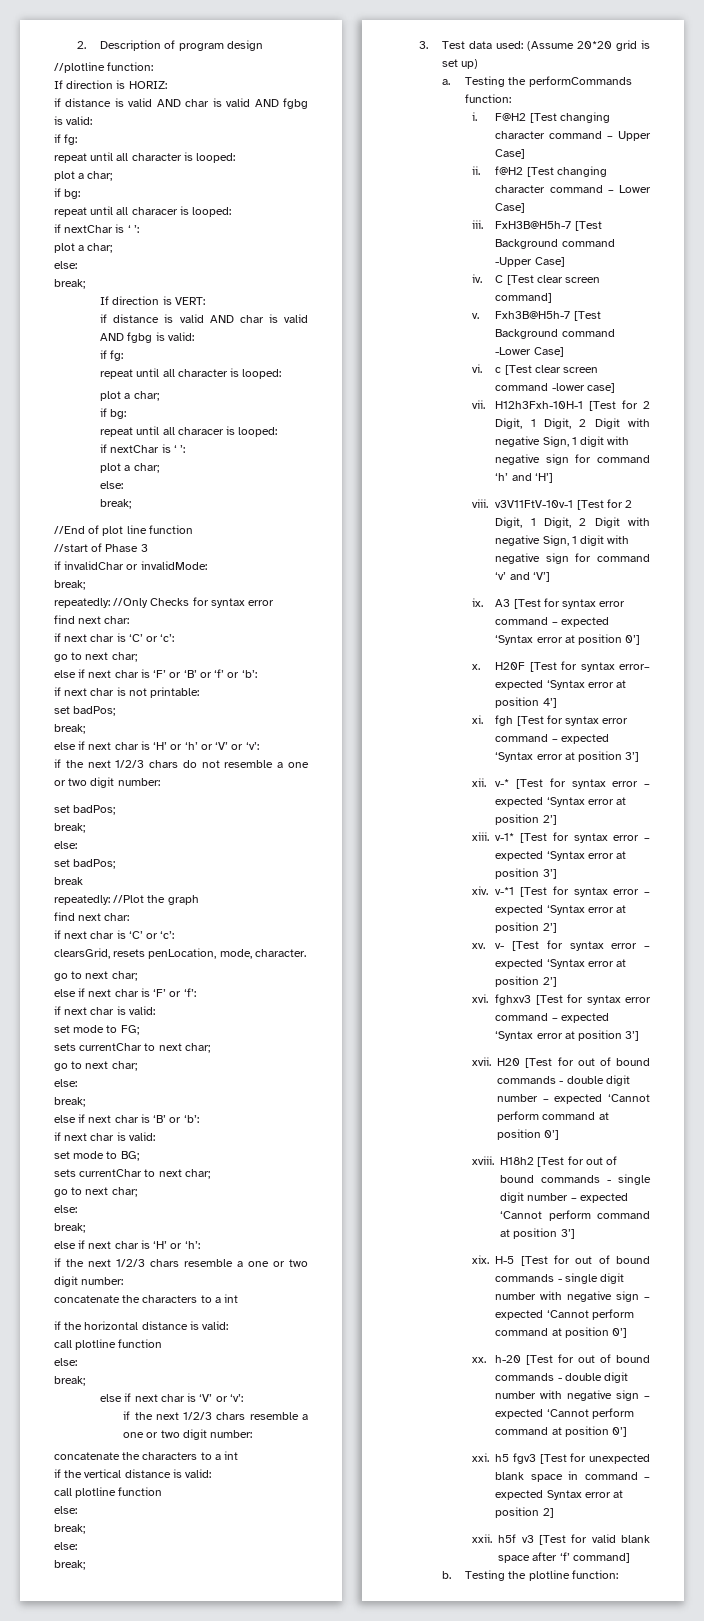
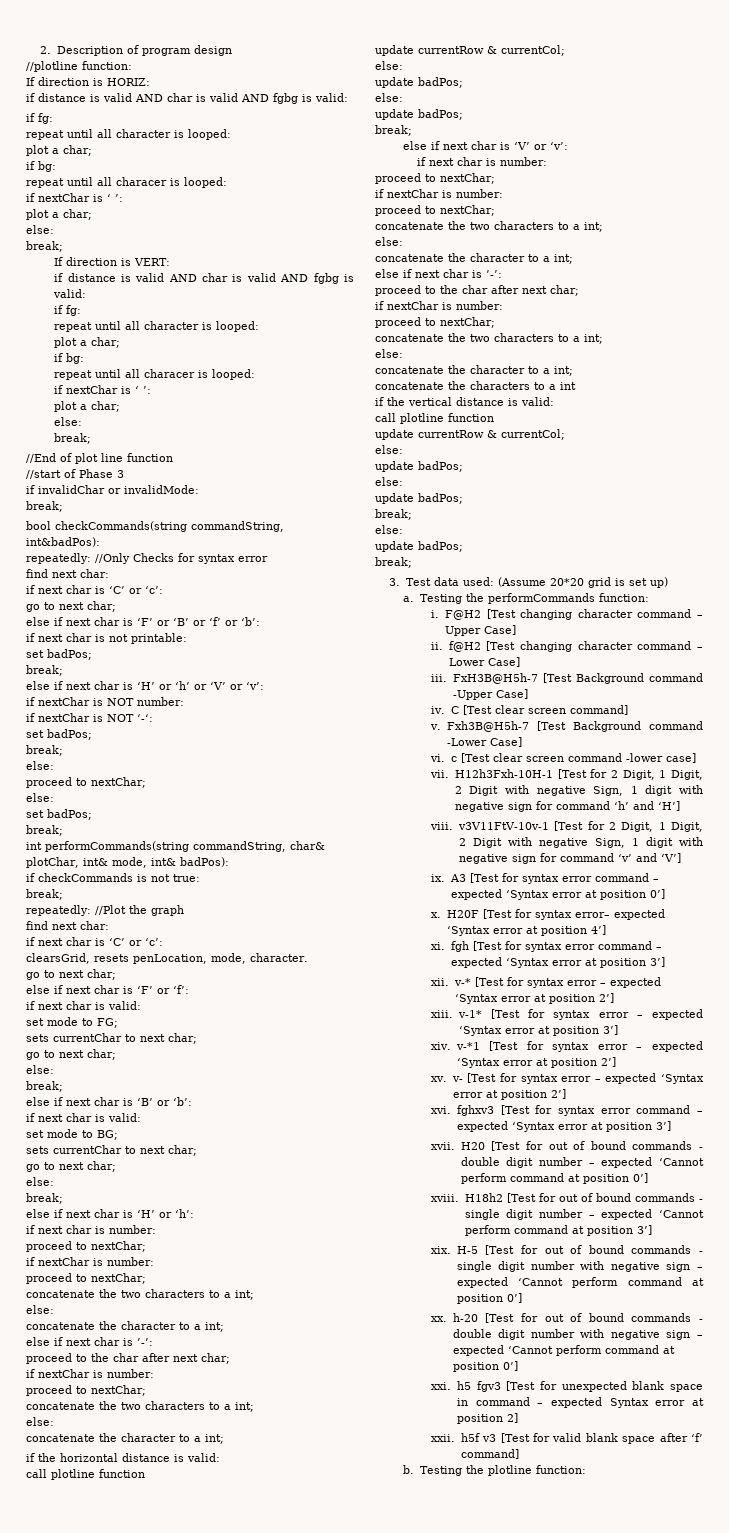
(85, 585) none -> [26,521,284,532] [26,537,100,547] // bool checkCommands(string commandString, int&badPos):
[65,760,309,768] [54,777,160,788] [54,805,116,815] [54,823,85,833] [54,841,77,849] [54,859,116,869] [54,877,83,885] the next 1/2/3 chars do not resemble a one or two digit number: // set badPos; // break; // else: // set badPos; // break -> [38,697,184,706] [26,713,153,722] [26,729,92,740] [26,745,63,756] [26,761,54,770] [26,777,146,788] [26,793,54,802] [26,809,92,820] [26,825,63,836] [26,841,325,852] [26,857,229,868] [26,873,200,882] [26,889,63,900] nextChar is NOT number: // if nextChar is NOT ‘-‘: // set badPos; // break; // else: // proceed to nextChar; // else: // set badPos; // break; // int performCommands(string commandString, char& plotChar, int& mode, int& badPos): // if checkCommands is not true: // break;
[66,1259,308,1267] [54,1276,124,1287] [54,1294,239,1303] the next 1/2/3 chars resemble a one or two digit number: // concatenate the characters to a int -> [38,1225,156,1234] [26,1241,146,1252] [26,1257,154,1266] [26,1273,146,1284] [26,1289,254,1300] [26,1305,54,1314] [26,1321,224,1332] [26,1337,153,1346] [26,1353,230,1364] [26,1369,154,1378] [26,1385,146,1396] [26,1401,254,1412] [26,1417,54,1426] [26,1433,224,1444] next char is number: // proceed to nextChar; // if nextChar is number: // proceed to nextChar; // concatenate the two characters to a int; // else: // concatenate the character to a int; // else if next char is ’-’: // proceed to the char after next char; // if nextChar is number: // proceed to nextChar; // concatenate the two characters to a int; // else: // concatenate the character to a int;
[54,1358,77,1366] else: -> [375,45,565,56] [375,61,403,70] [375,77,463,88] [375,93,403,102] [375,109,463,120] update currentRow & currentCol; // else: // update badPos; // else: // update badPos;
[134,1412,308,1420] [123,1429,253,1440] the next 1/2/3 chars resemble a one or two digit number: -> [429,157,548,166] [375,173,495,184] [375,189,503,198] [375,205,495,216] [375,221,603,232] [375,237,403,246] [375,253,573,264] [375,269,502,278] [375,285,579,296] [375,301,503,310] [375,317,495,328] [375,333,603,344] [375,349,403,358] [375,365,573,376] next char is number: // proceed to nextChar; // if nextChar is number: // proceed to nextChar; // concatenate the two characters to a int; // else: // concatenate the character to a int; // else if next char is ’-’: // proceed to the char after next char; // if nextChar is number: // proceed to nextChar; // concatenate the two characters to a int; // else: // concatenate the character to a int;
[54,1506,77,1514] [54,1524,85,1534] [54,1542,77,1550] else: // break; // else: -> [375,429,565,440] [375,445,403,454] [375,461,463,472] [375,477,403,486] [375,493,463,504] [375,509,412,520] [375,525,403,534] [375,541,463,552] update currentRow & currentCol; // else: // update badPos; // else: // update badPos; // break; // else: // update badPos;

